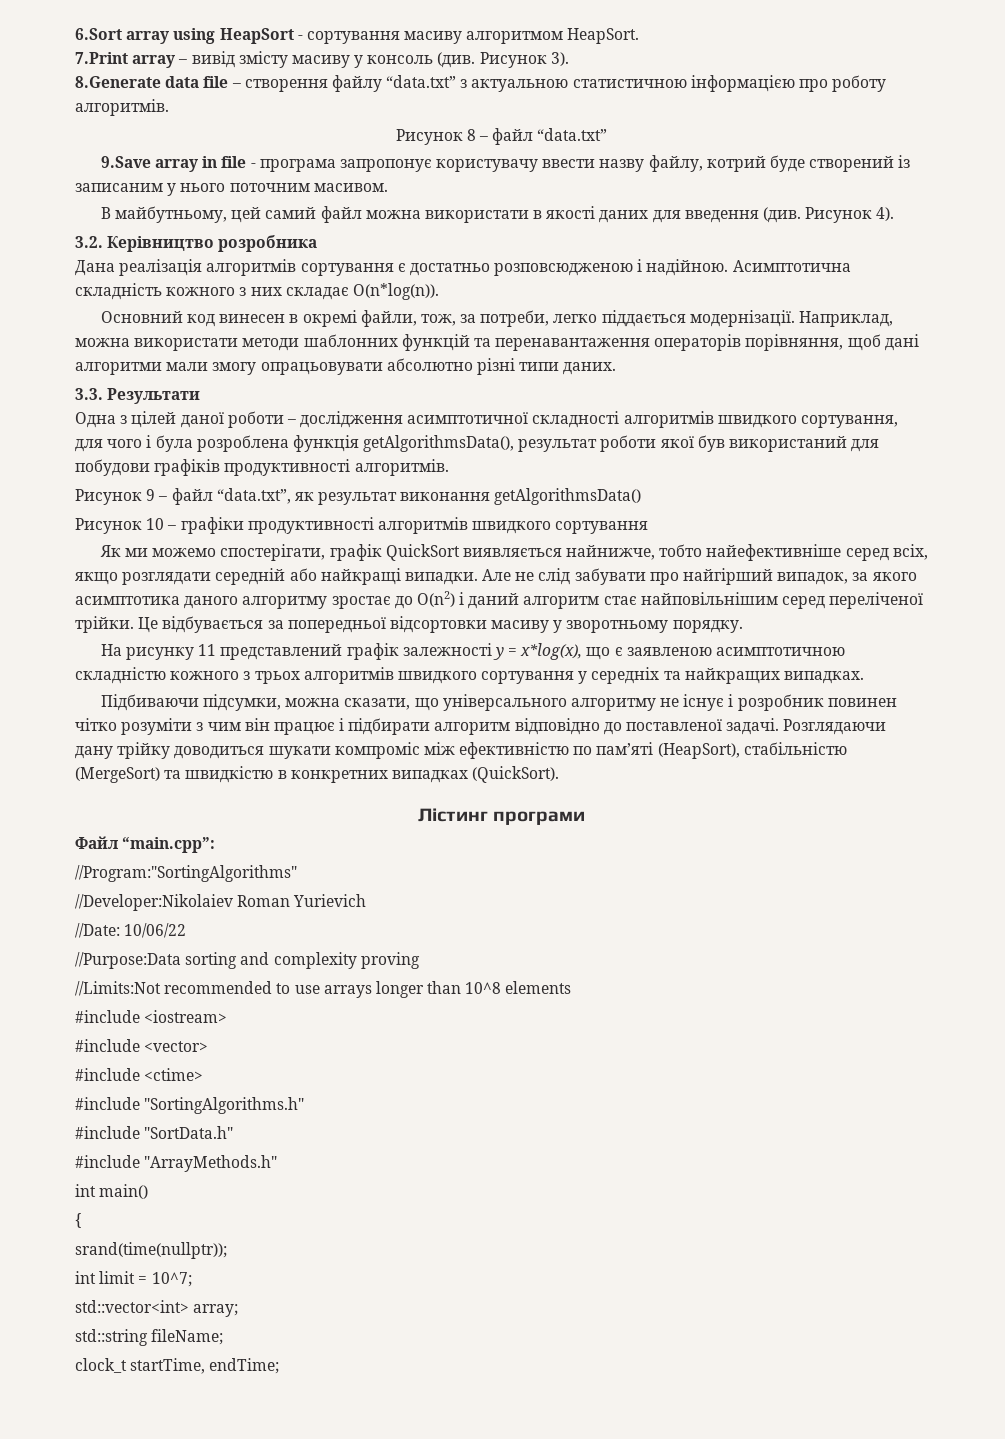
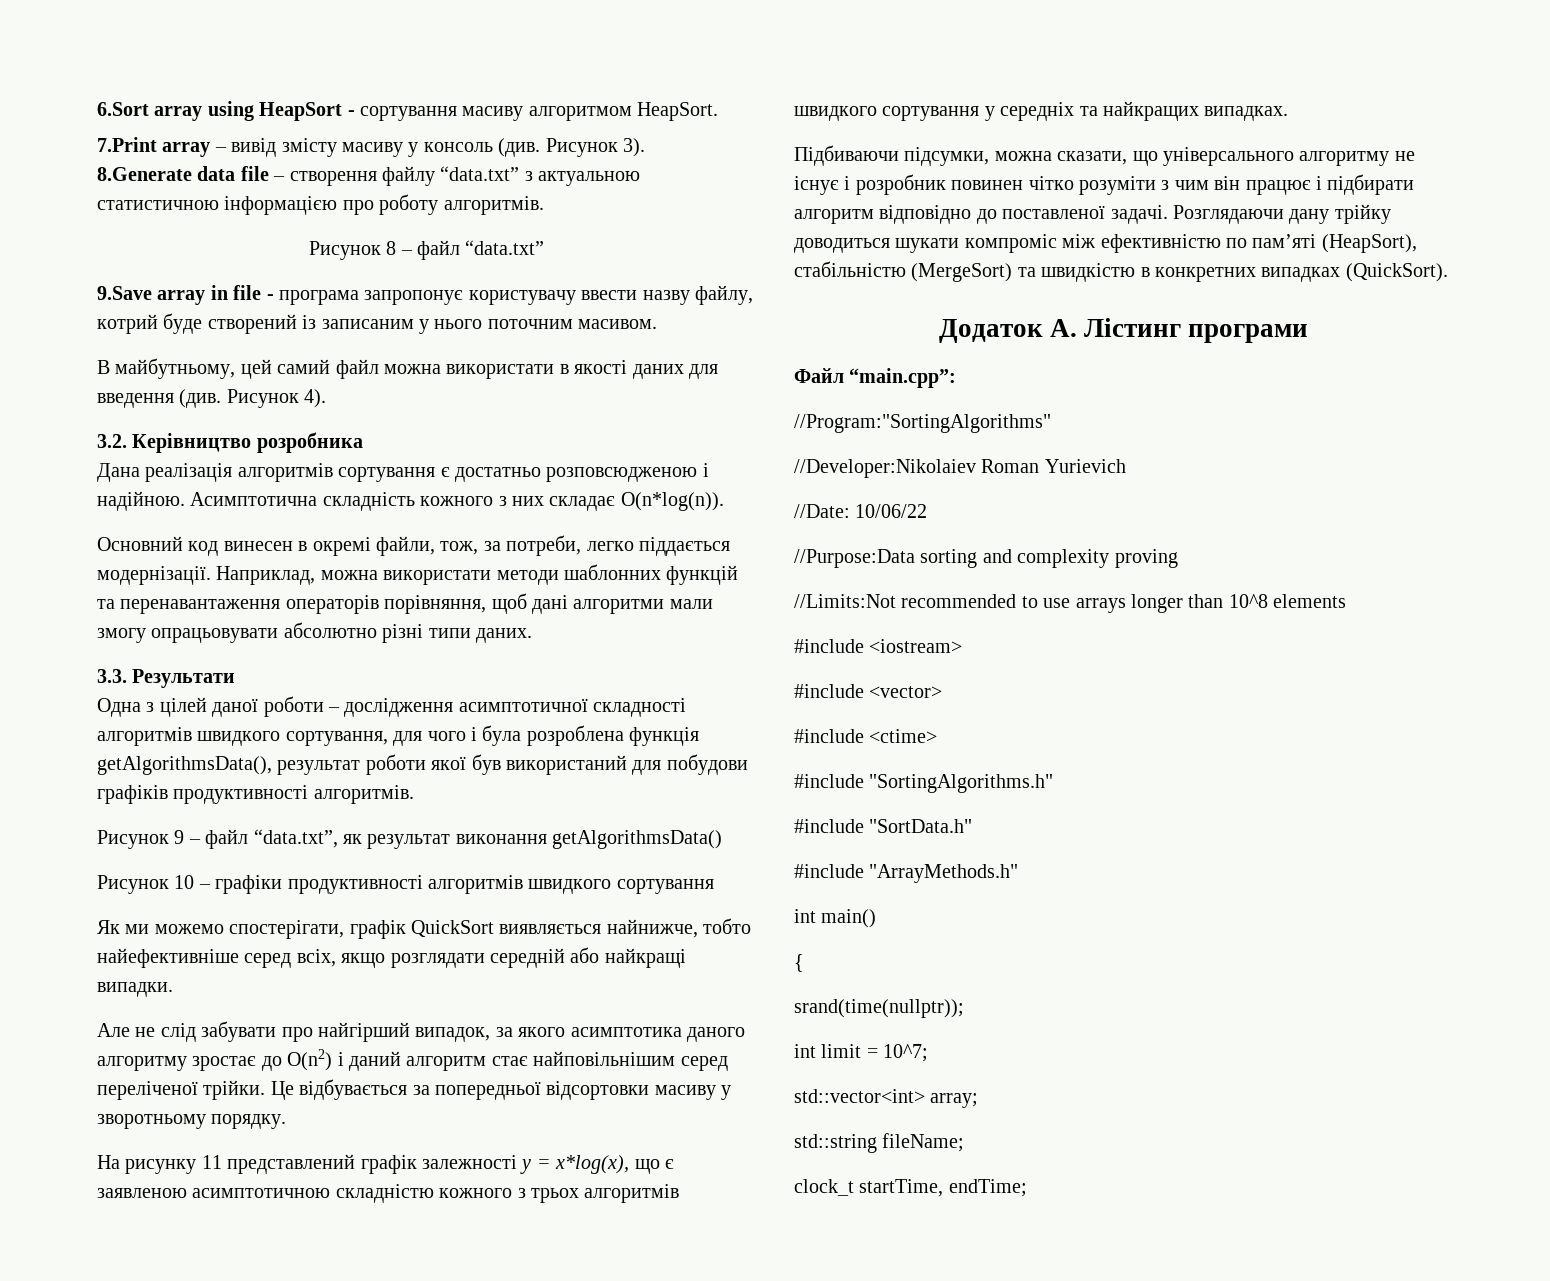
(478, 578) none -> (173, 989) //
(560, 774) none -> [938,319,1077,343] Додаток А.

